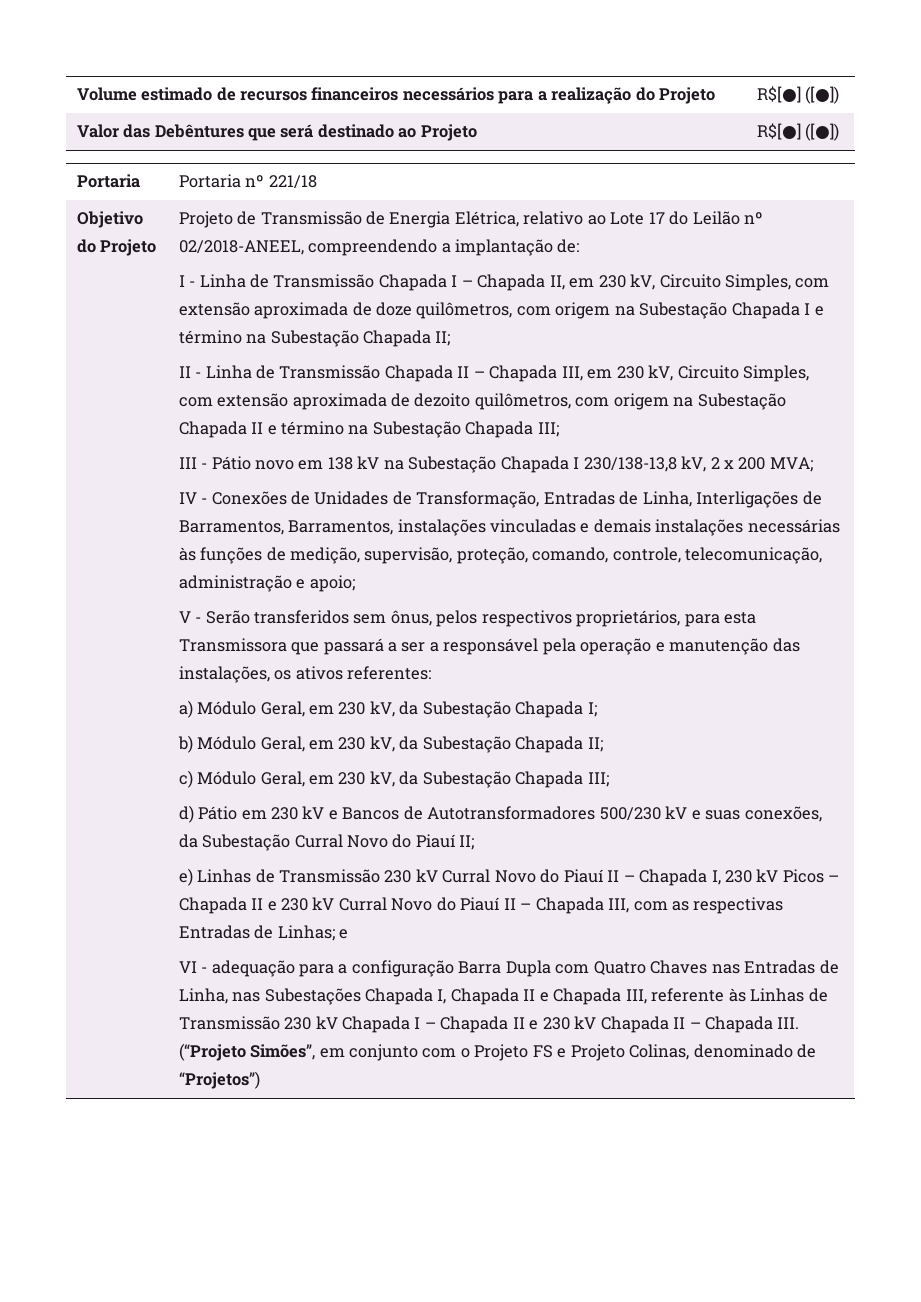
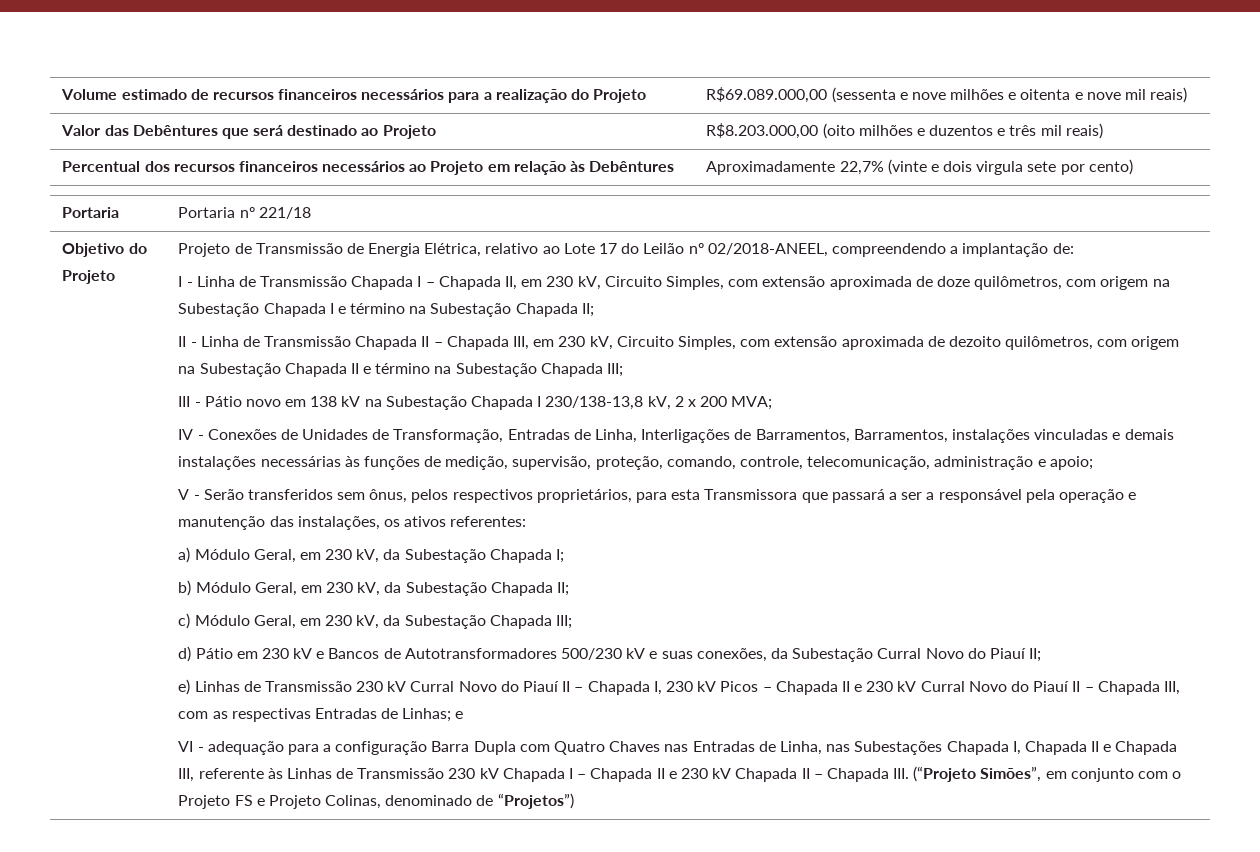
[756,86,840,104] R$[●] ([●]) -> [706,87,1188,103] R$69.089.000,00 (sessenta e nove milhões e oitenta e nove mil reais)
[756,123,840,141] R$[●] ([●]) -> [706,123,1103,139] [62,161,675,175] [706,159,1133,175] R$8.203.000,00 (oito milhões e duzentos e três mil reais) // Percentual dos recursos financeiros necessários ao Projeto em relação às Debêntures | Aproximadamente 22,7% (vinte e dois virgula sete por cento)

